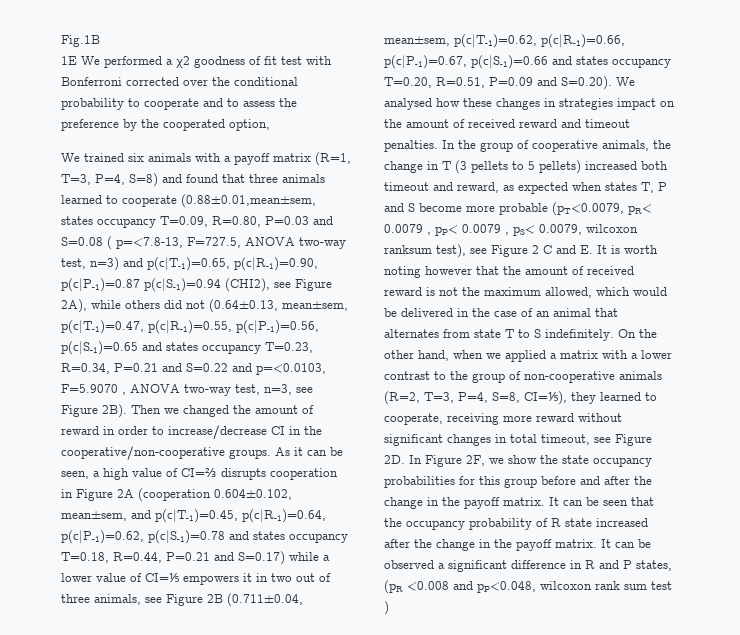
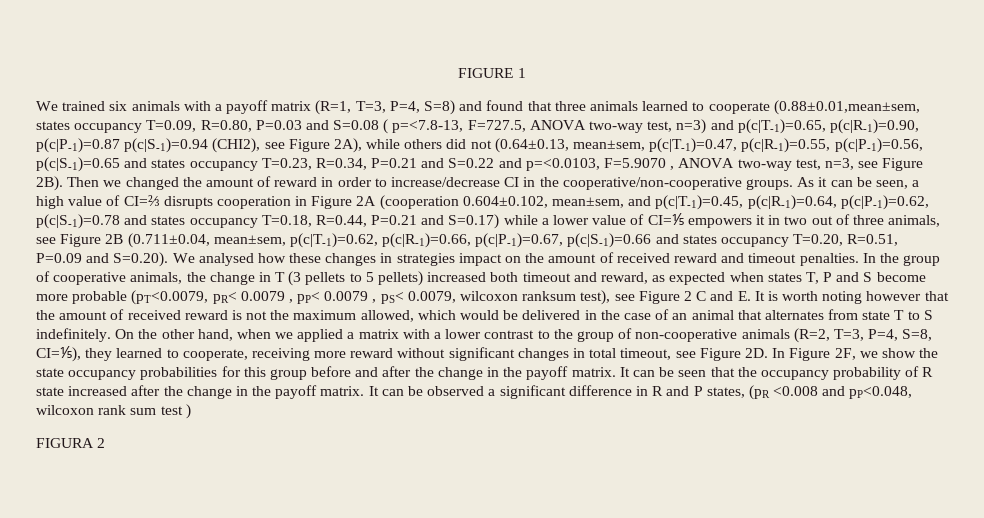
[61,35,100,47] [61,56,332,68] [61,77,298,86] [61,98,297,110] [61,119,270,131] Fig.1B // 1E We performed a χ2 goodness of fit test with Bonferroni corrected over the conditional probability to cooperate and to assess the preference by the cooperated option, -> [458,68,526,78] FIGURE 1
(389, 608) none -> [36,438,106,448] // FIGURA 2

